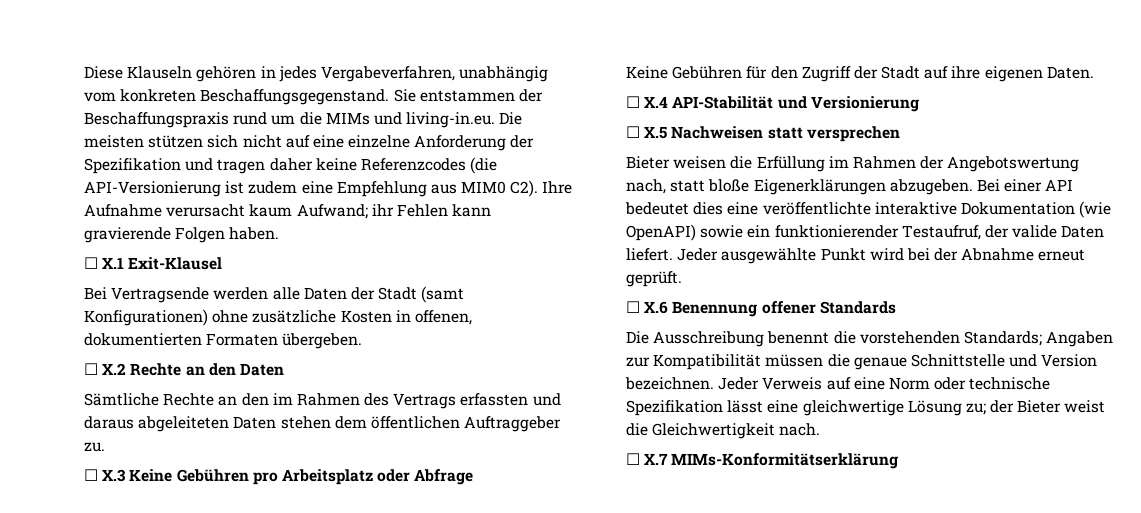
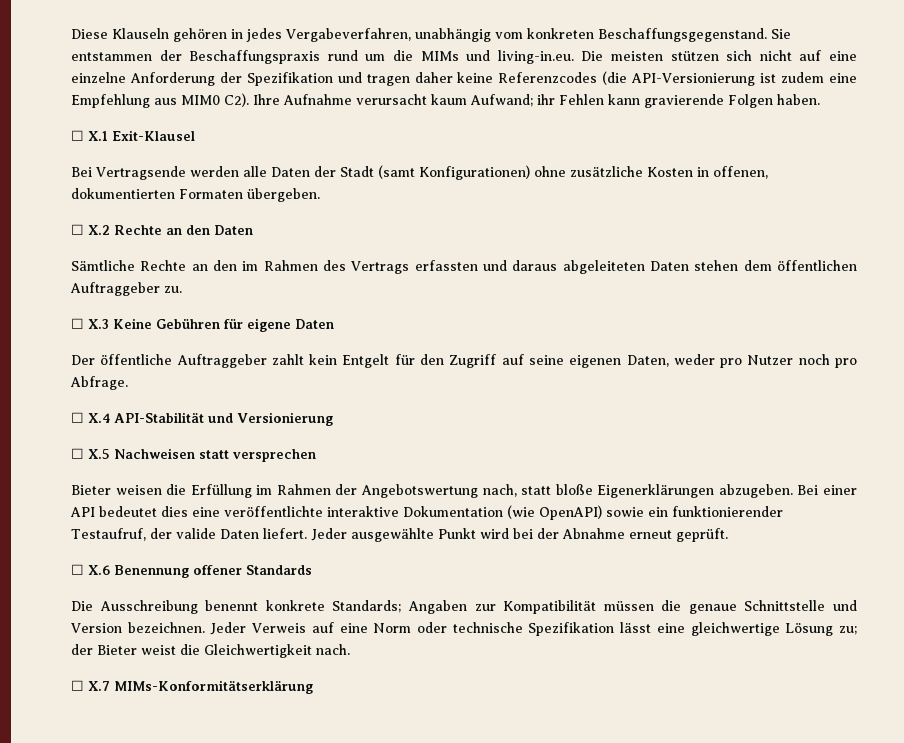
[252,469,474,485] [626,66,1094,82] pro Arbeitsplatz oder Abfrage // Keine Gebühren für den Zugriff der Stadt auf ihre eigenen Daten. -> [224,318,334,332] [71,354,857,368] [70,376,128,390] für eigene Daten // Der öffentliche Auftraggeber zahlt kein Entgelt für den Zugriff auf seine eigenen Daten, weder pro Nutzer noch pro Abfrage.
[833,331,960,344] die vorstehenden -> [265,600,325,611] konkrete

